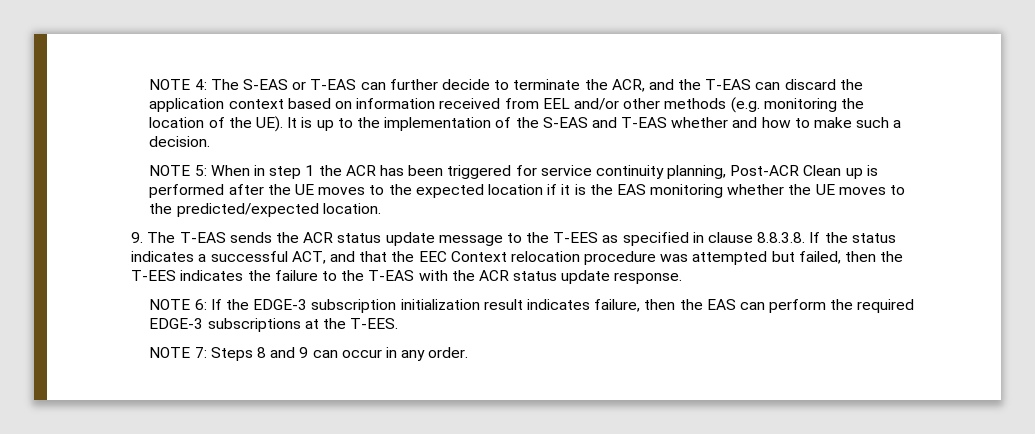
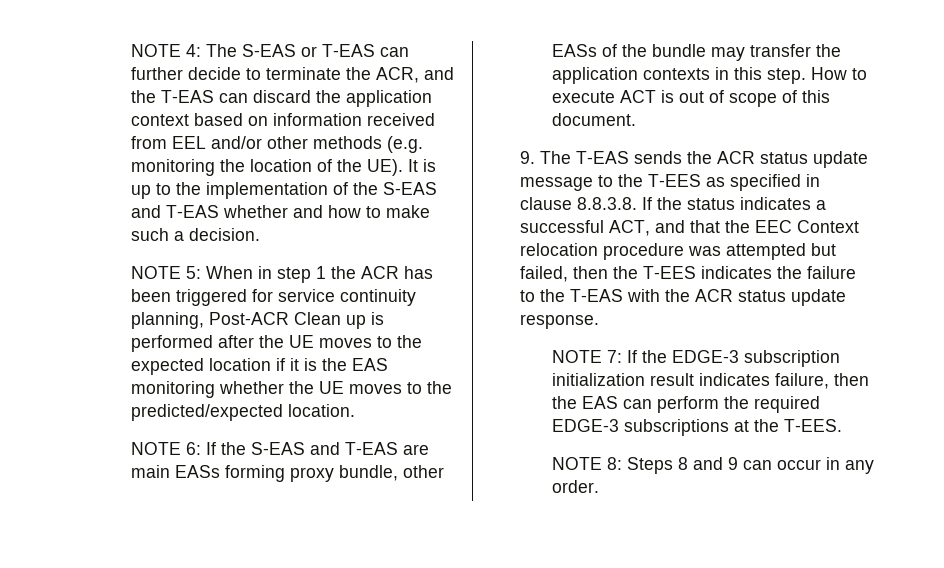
(381, 208) none -> [130,442,429,455] [130,465,444,482] [551,44,841,61] [551,67,867,84] [551,90,830,107] [551,113,636,126] // NOTE 6: If the S-EAS and T-EAS are main EASs forming proxy bundle, other EASs of the bundle may transfer the application contexts in this step. How to execute ACT is out of scope of this document.
[194,299,207,310] 6: -> [606,350,622,363] 7:
[194,347,207,358] 7: -> [606,457,622,470] 8:

